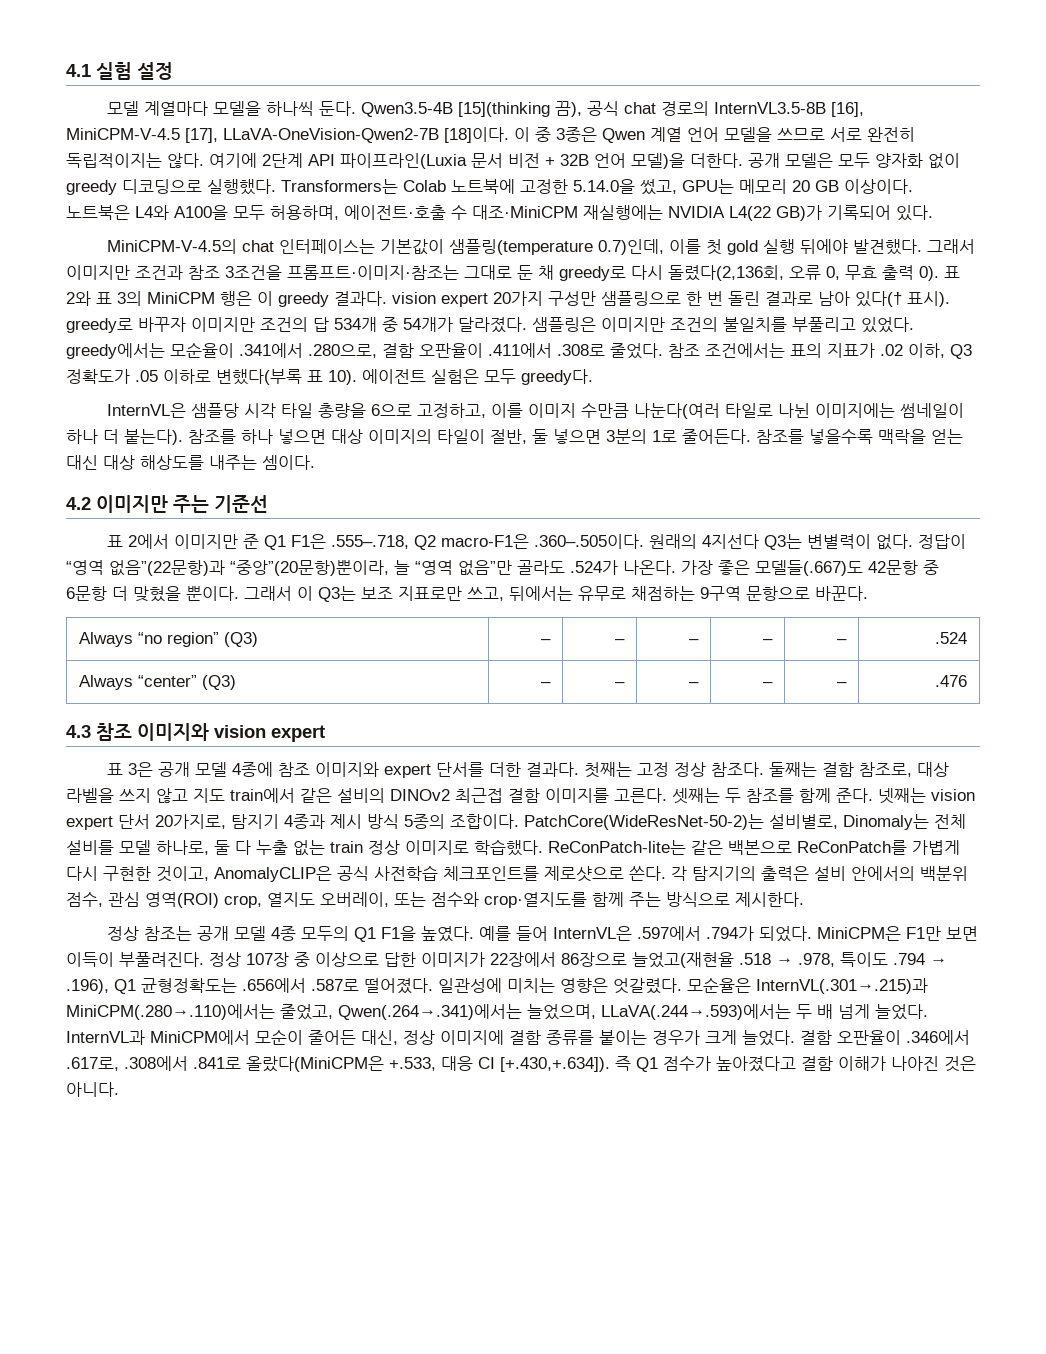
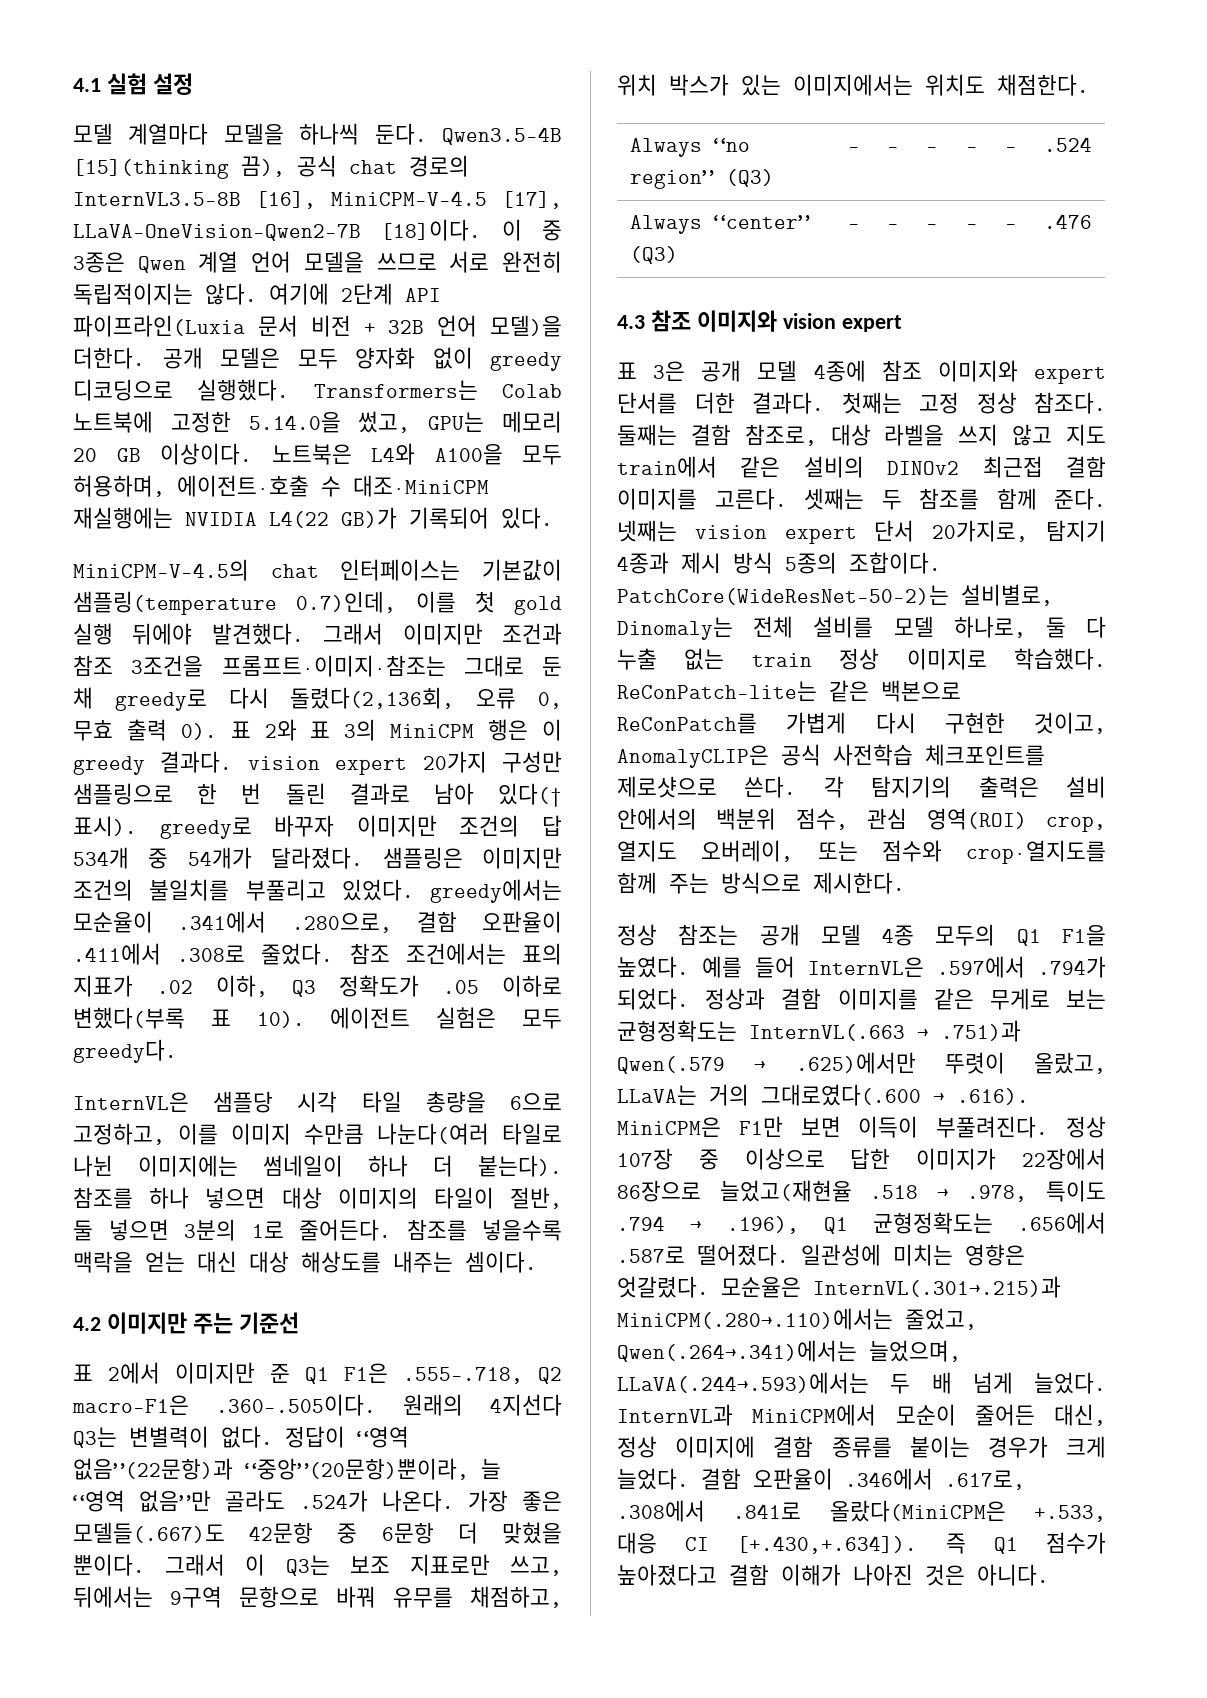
[578,586,868,601] 유무로 채점하는 9구역 문항으로 바꾼다. -> [170,1586,562,1608] [617,74,1089,96] 9구역 문항으로 바꿔 유무를 채점하고, 위치 박스가 있는 이미지에서는 위치도 채점한다.
(813, 934) none -> [705,988,1106,1010] [617,1020,1021,1042] [617,1052,1106,1074] [617,1084,1029,1106] 정상과 결함 이미지를 같은 무게로 보는 균형정확도는 InternVL(.663 → .751)과 Qwen(.579 → .625)에서만 뚜렷이 올랐고, LLaVA는 거의 그대로였다(.600 → .616).

